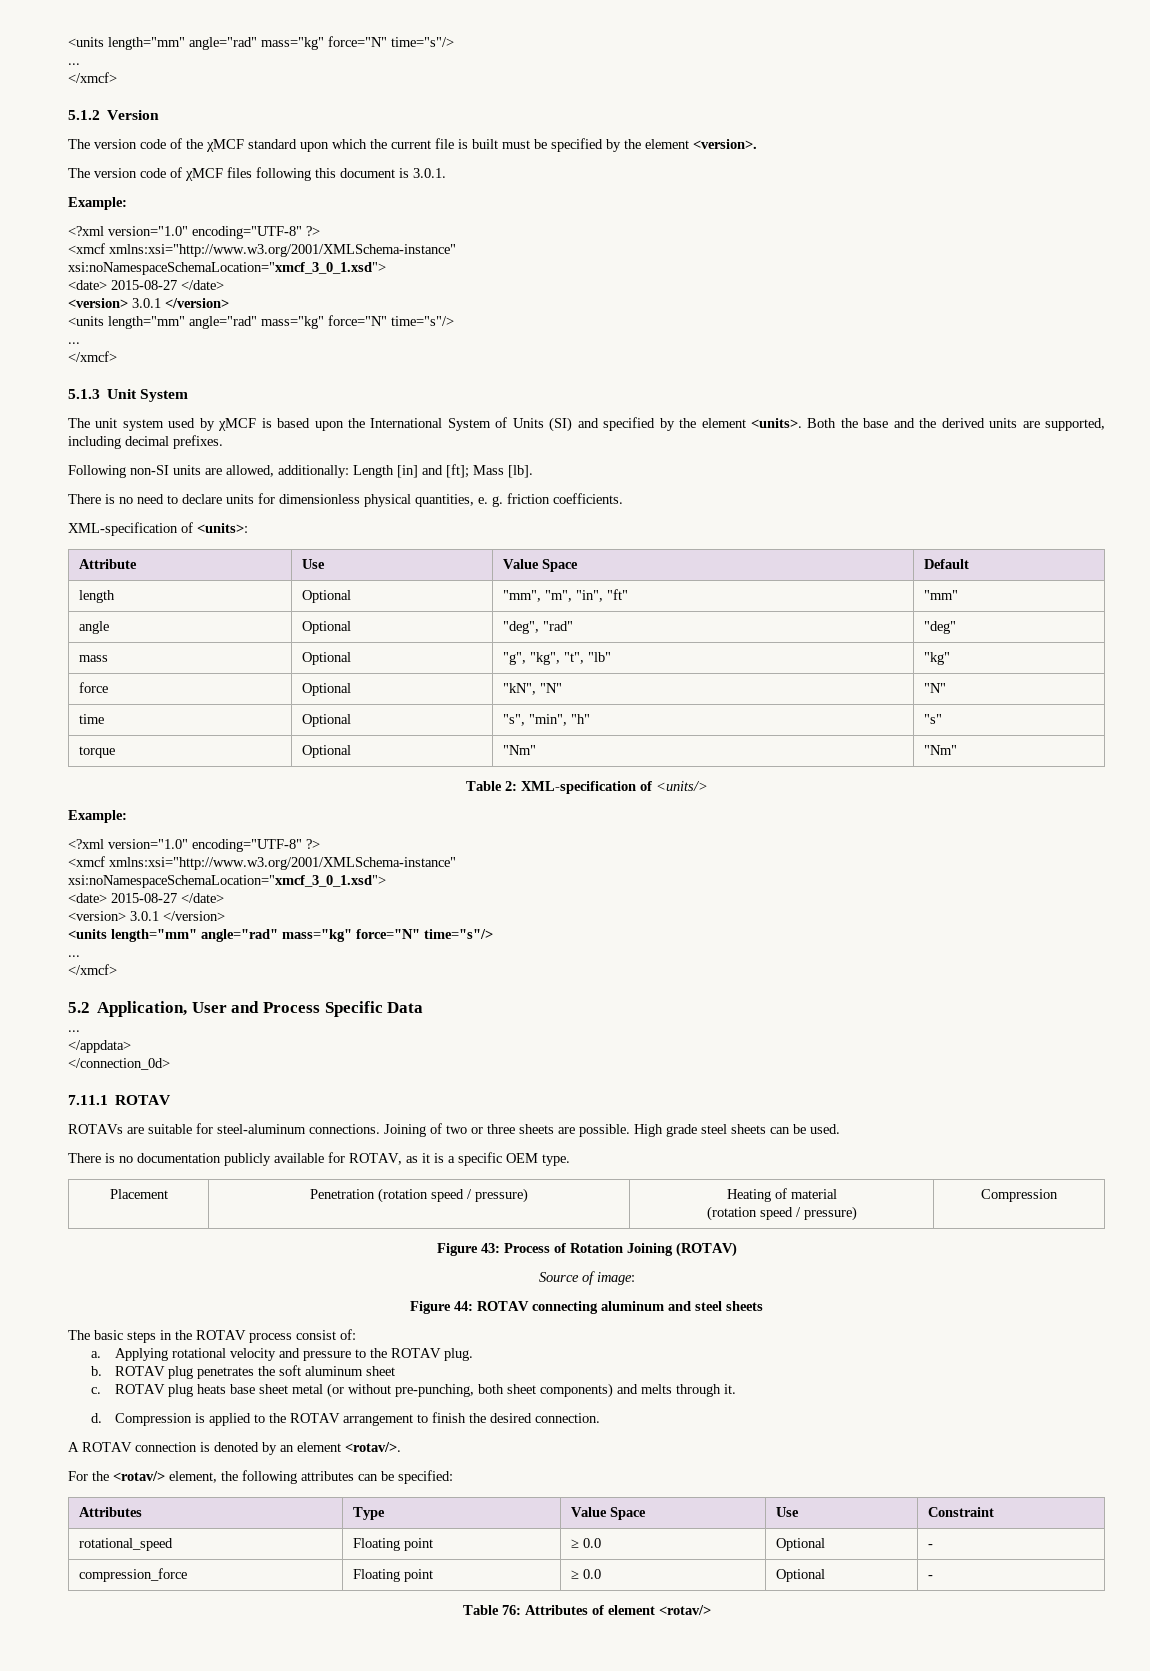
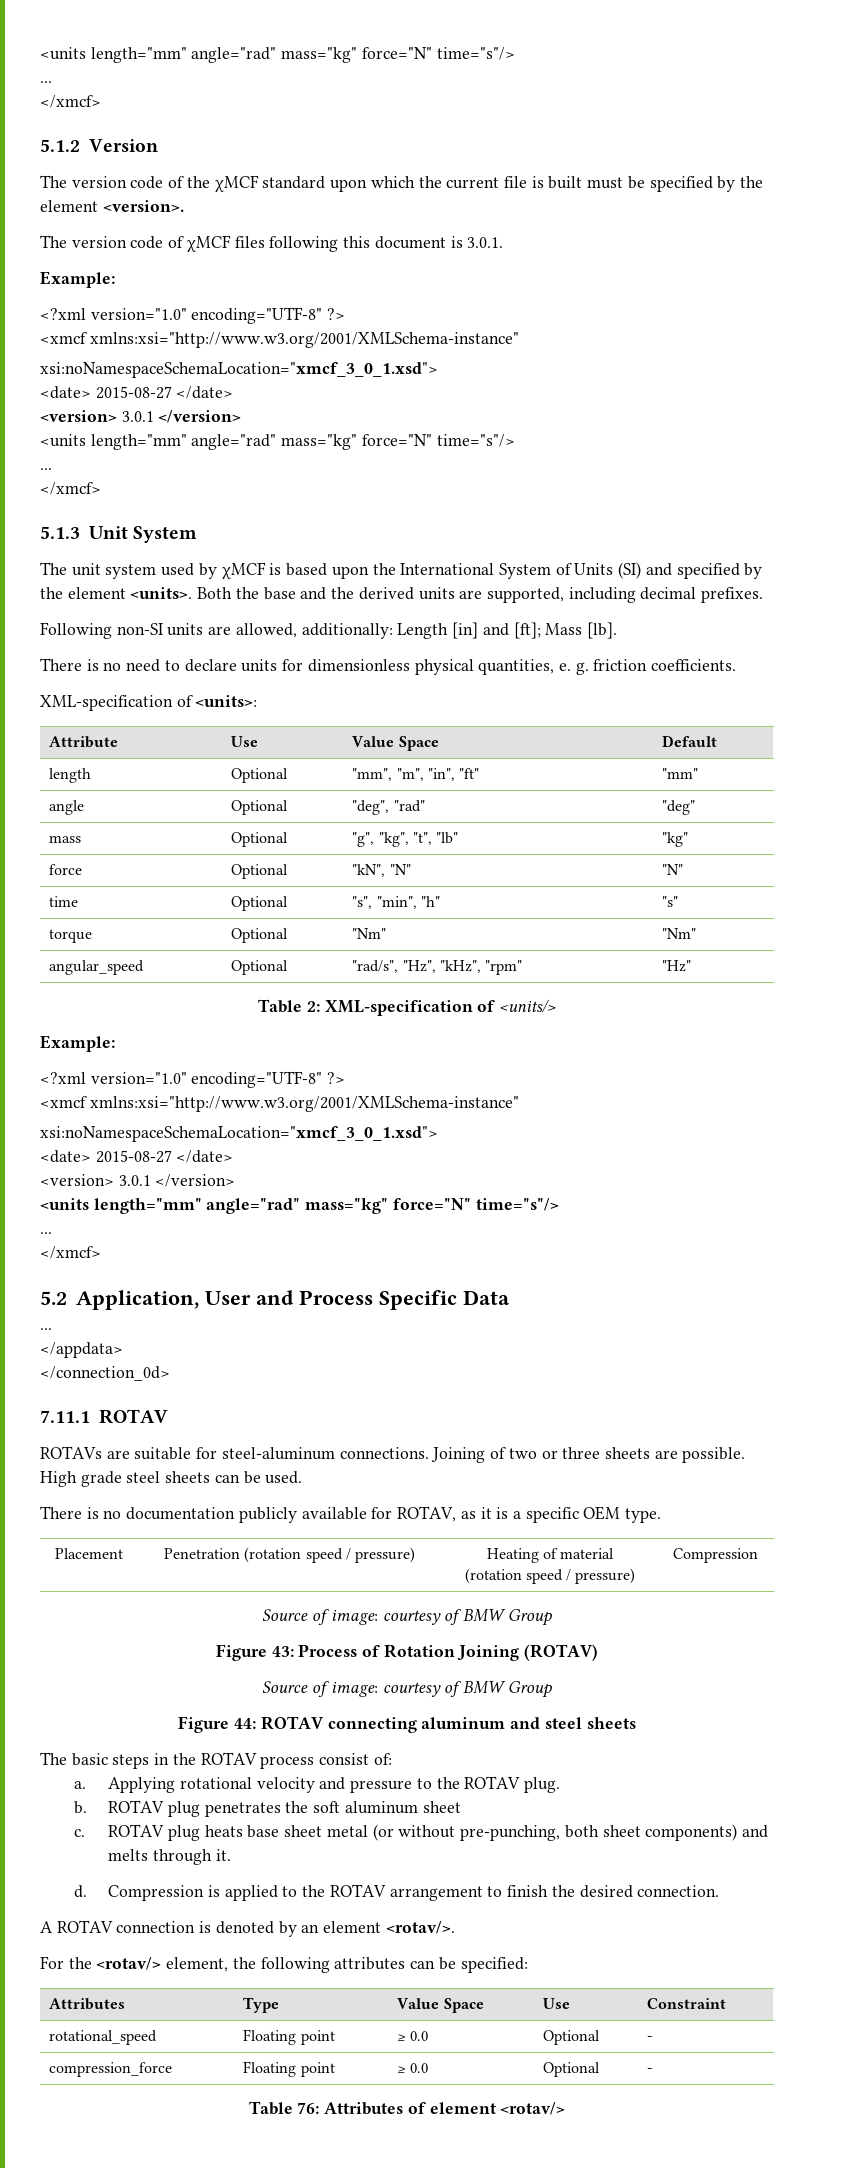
(958, 750) none -> [49,960,145,975] [231,960,289,975] [352,960,523,975] [662,960,692,972] // angular_speed | Optional | "rad/s", "Hz", "kHz", "rpm" | "Hz"
(1058, 1195) none -> [262,1609,552,1626] // Source of image: courtesy of BMW Group
(635, 1278) none -> [382,1681,552,1698] courtesy of BMW Group

